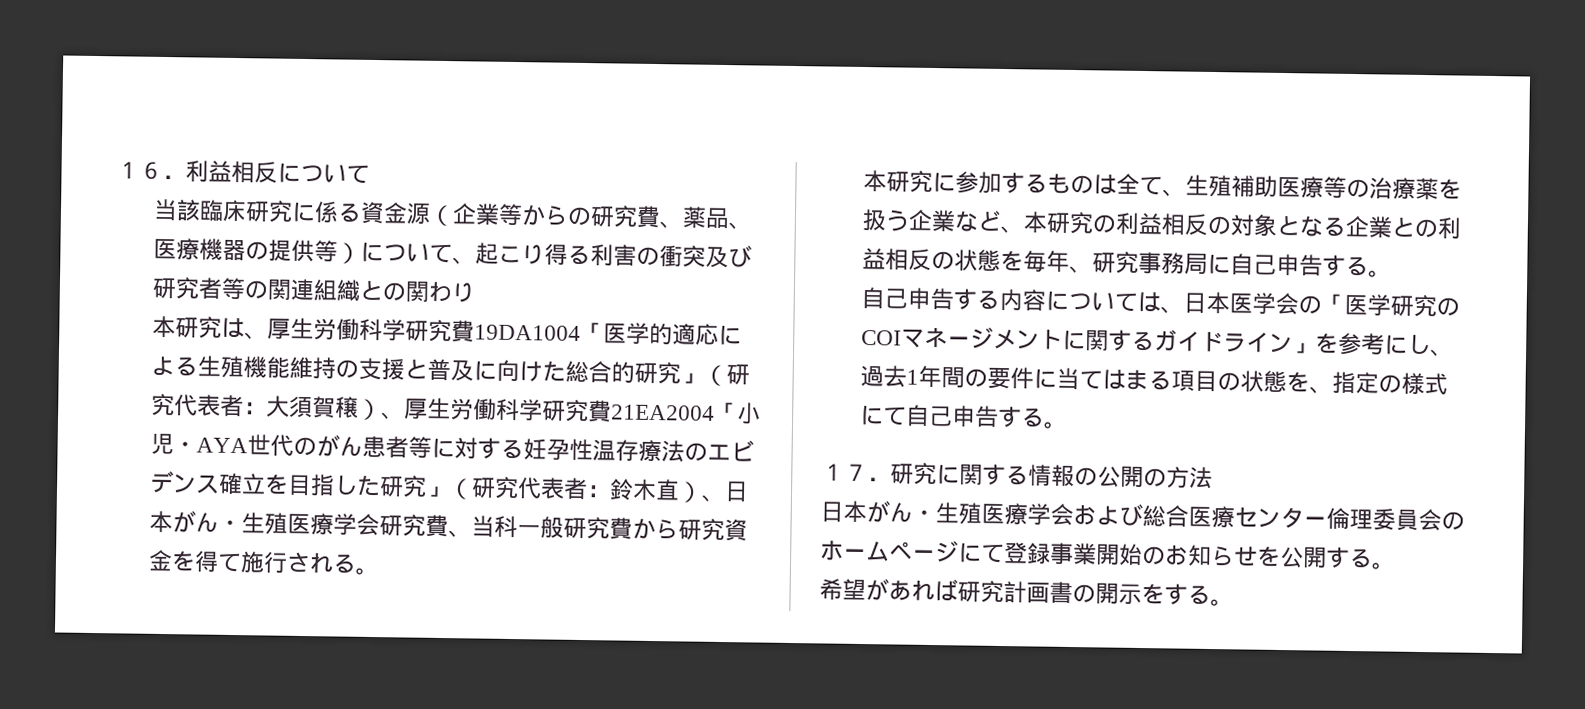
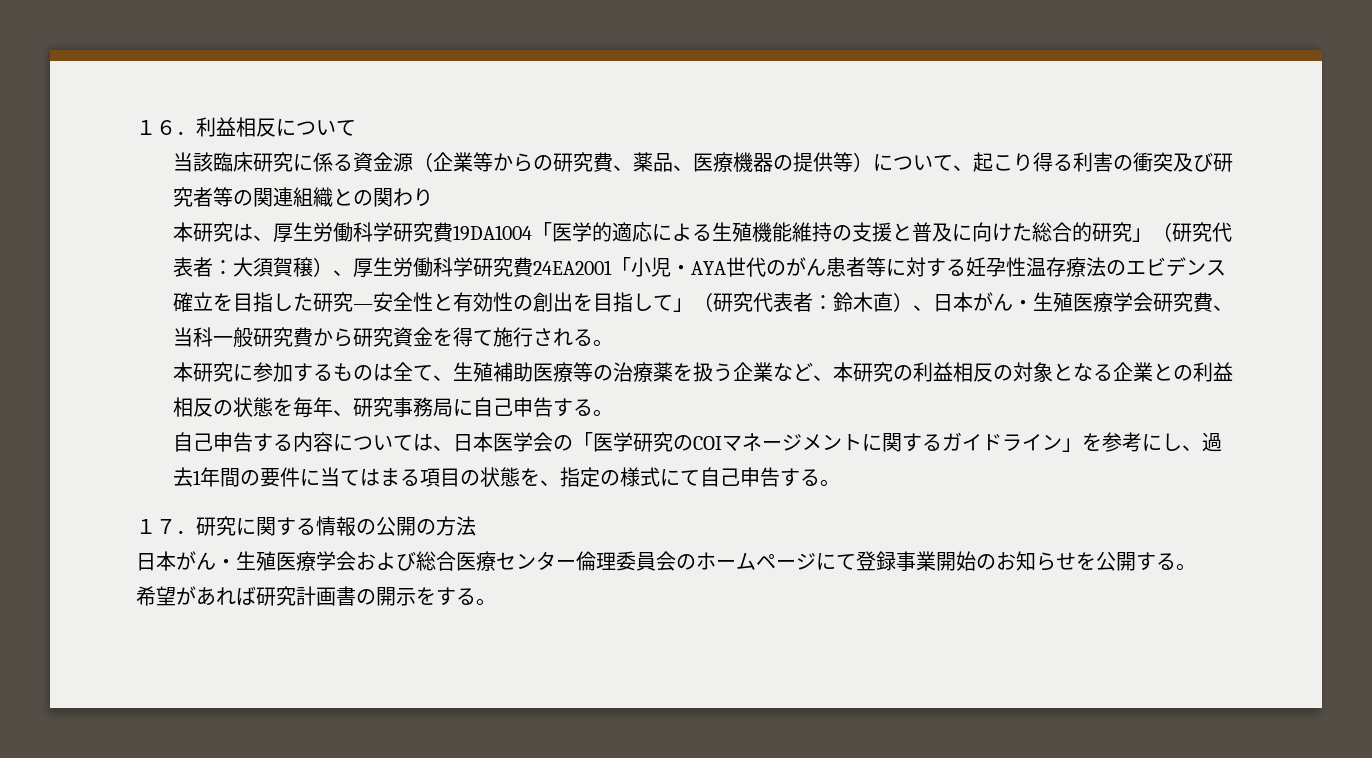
[611,404,716,421] 21EA2004 -> [533,260,613,275] 24EA2001
(428, 486) none -> [353,292,674,312] ―安全性と有効性の創出を目指して

